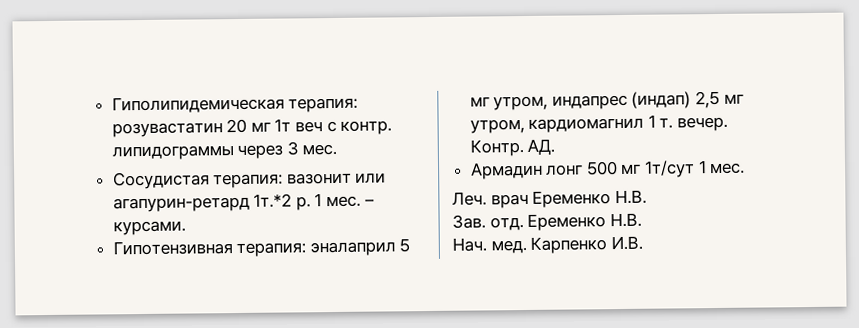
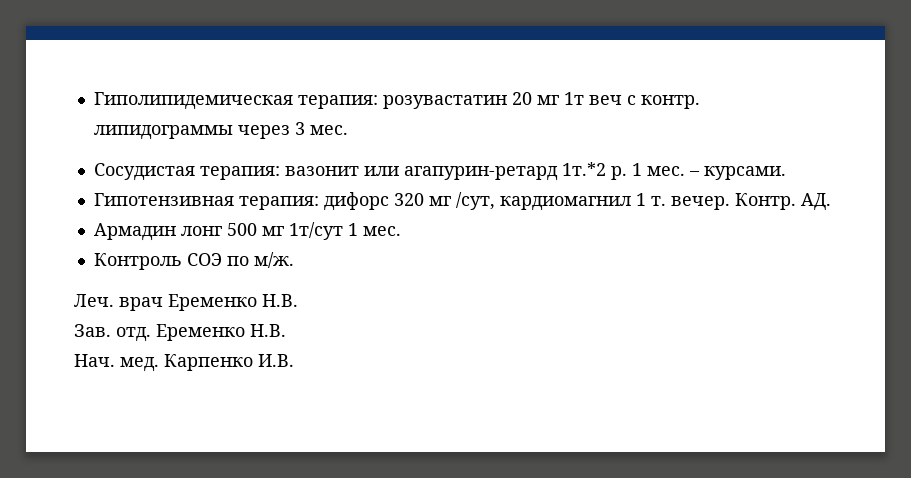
[309,238,411,257] [469,90,744,111] [469,119,525,134] эналаприл 5 мг утром, индапрес (индап) 2,5 мг утром, -> [323,192,495,211] дифорс 320 мг /сут,
(746, 168) none -> [93,252,294,270] // Контроль СОЭ по м/ж.

